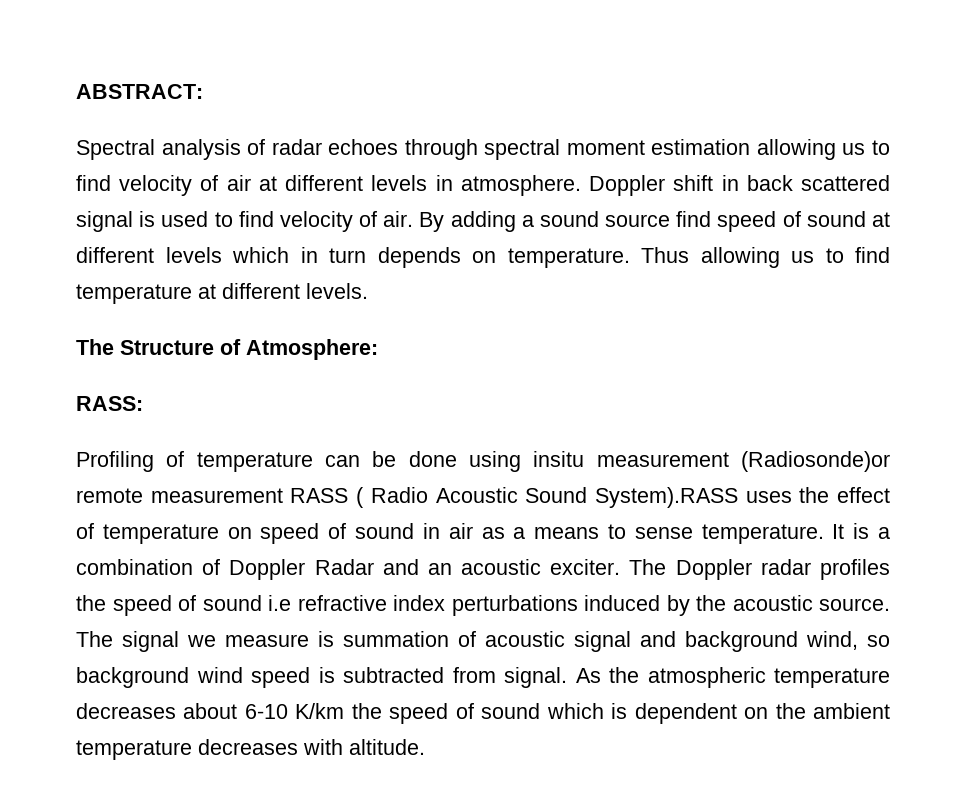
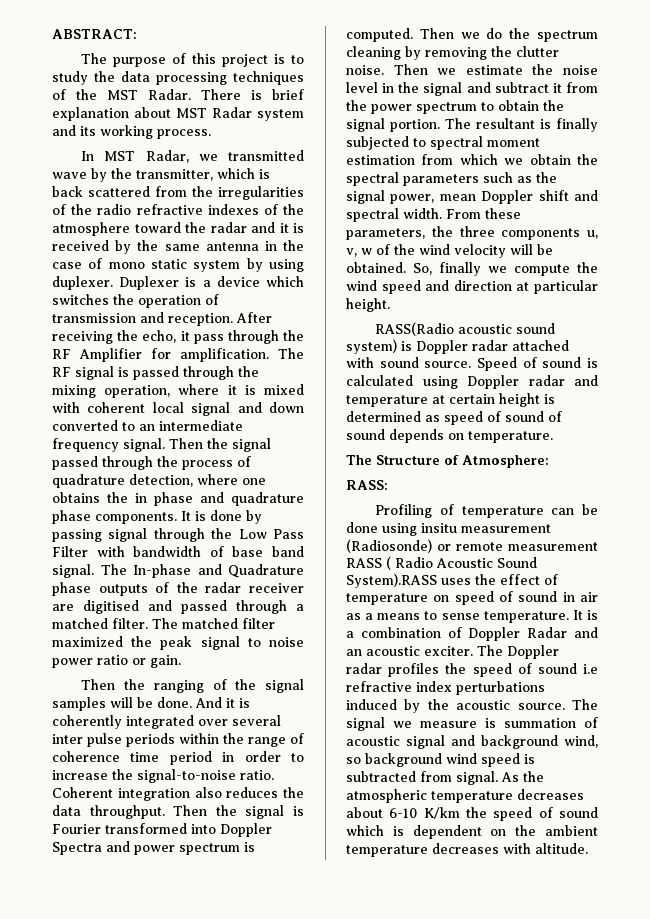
[76,139,890,160] [76,175,891,196] [76,211,890,232] [76,247,890,268] [76,283,368,304] Spectral analysis of radar echoes through spectral moment estimation allowing us to find velocity of air at different levels in atmosphere. Doppler shift in back scattered signal is used to find velocity of air. By adding a sound source find speed of sound at different levels which in turn depends on temperature. Thus allowing us to find temperature at different levels. -> [81,53,304,67] [52,71,304,85] [52,89,304,100] [52,107,304,121] [52,125,211,139] [81,150,305,163] [52,168,270,182] [52,186,304,200] [52,204,304,215] [52,222,304,236] [52,240,304,254] [52,258,304,272] [52,276,304,290] [52,294,219,308] [52,312,272,326] [52,330,304,344] [52,348,304,362] [52,366,259,380] [52,384,304,398] [52,402,304,416] [52,420,243,431] [52,438,271,452] [52,456,251,470] [52,474,266,488] [52,492,304,506] [52,510,262,524] [52,528,304,542] [52,546,304,557] [52,564,304,578] [52,582,304,596] [52,600,304,614] [52,618,275,629] [52,636,304,650] [52,655,181,668] [81,679,304,693] [52,697,250,711] [52,715,281,729] [52,733,304,747] [52,751,304,765] [52,769,274,783] [52,787,304,801] [52,805,304,819] [52,823,272,837] [52,841,255,855] [346,28,598,42] [346,46,559,60] [346,64,598,75] [346,82,598,96] [346,100,564,114] [346,118,598,132] [346,136,540,150] [346,154,598,165] [346,172,557,186] [346,190,598,204] [346,208,521,222] [346,226,598,240] [346,244,553,258] [346,262,598,276] [346,280,598,294] [346,298,390,312] [375,322,556,336] [346,339,569,354] [346,357,598,371] [346,375,598,389] [346,393,555,407] [346,411,562,425] [346,429,553,443] The purpose of this project is to study the data processing techniques of the MST Radar. There is brief explanation about MST Radar system and its working process. // In MST Radar, we transmitted wave by the transmitter, which is back scattered from the irregularities of the radio refractive indexes of the atmosphere toward the radar and it is received by the same antenna in the case of mono static system by using duplexer. Duplexer is a device which switches the operation of transmission and reception. After receiving the echo, it pass through the RF Amplifier for amplification. The RF signal is passed through the mixing operation, where it is mixed with coherent local signal and down converted to an intermediate frequency signal. Then the signal passed through the process of quadrature detection, where one obtains the in phase and quadrature phase components. It is done by passing signal through the Low Pass Filter with bandwidth of base band signal. The In-phase and Quadrature phase outputs of the radar receiver are digitised and passed through a matched filter. The matched filter maximized the peak signal to noise power ratio or gain. // Then the ranging of the signal samples will be done. And it is coherently integrated over several inter pulse periods within the range of coherence time period in order to increase the signal-to-noise ratio. Coherent integration also reduces the data throughput. Then the signal is Fourier transformed into Doppler Spectra and power spectrum is computed. Then we do the spectrum cleaning by removing the clutter noise. Then we estimate the noise level in the signal and subtract it from the power spectrum to obtain the signal portion. The resultant is finally subjected to spectral moment estimation from which we obtain the spectral parameters such as the signal power, mean Doppler shift and spectral width. From these parameters, the three components u, v, w of the wind velocity will be obtained. So, finally we compute the wind speed and direction at particular height. // RASS(Radio acoustic sound system) is Doppler radar attached with sound source. Speed of sound is calculated using Doppler radar and temperature at certain height is determined as speed of sound of sound depends on temperature.
[741,451,890,472] (Radiosonde)or -> [346,539,451,553] (Radiosonde) or

